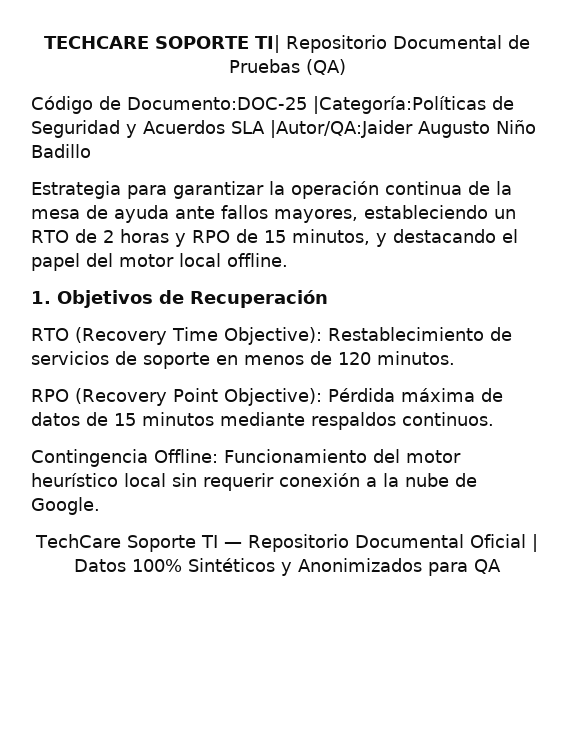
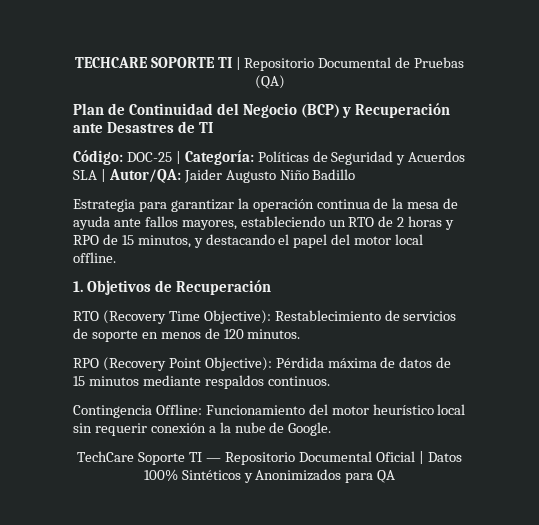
[255,35,280,53] TI| -> [217,57,241,70] TI |
[31,96,486,114] Código de Documento:DOC-25 |Categoría:Políticas -> [73,103,451,118] [73,121,213,133] [73,150,309,165] Plan de Continuidad del Negocio (BCP) y Recuperación ante Desastres de TI // Código: DOC-25 | Categoría: Políticas
[270,120,413,138] |Autor/QA:Jaider -> [100,169,222,183] | Autor/QA: Jaider

